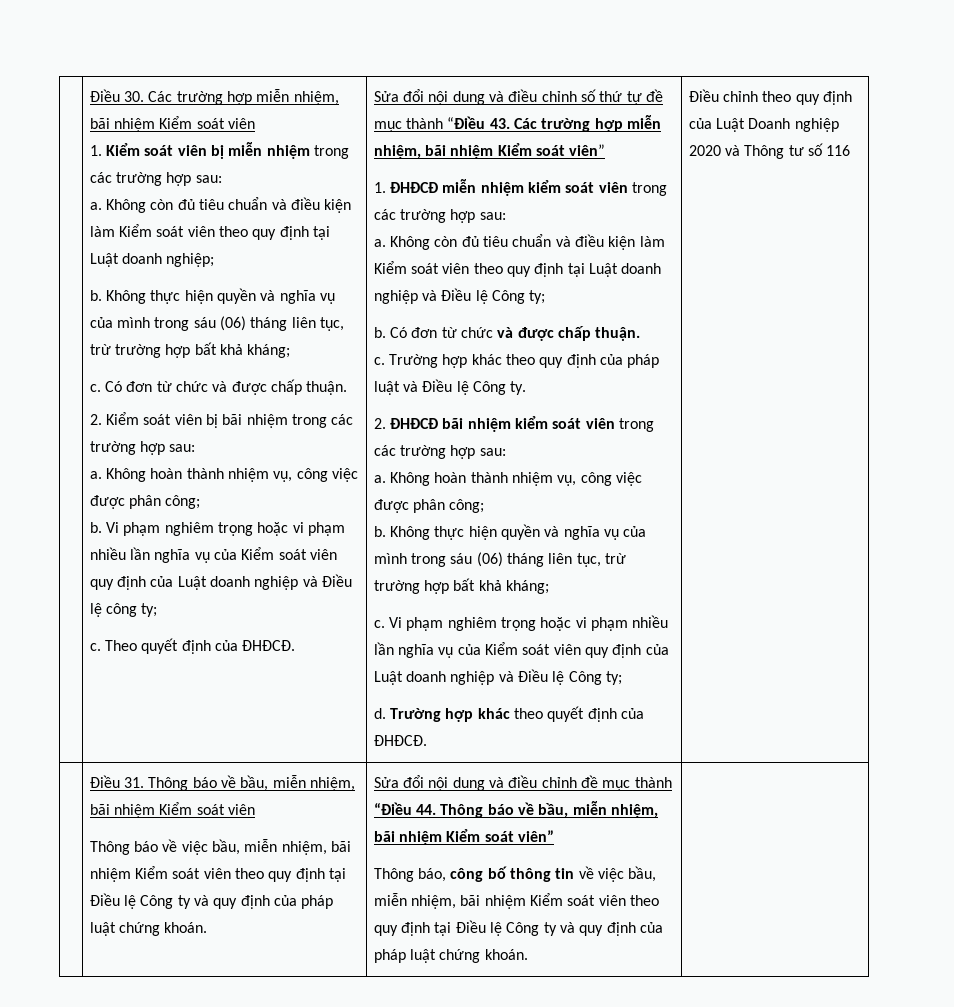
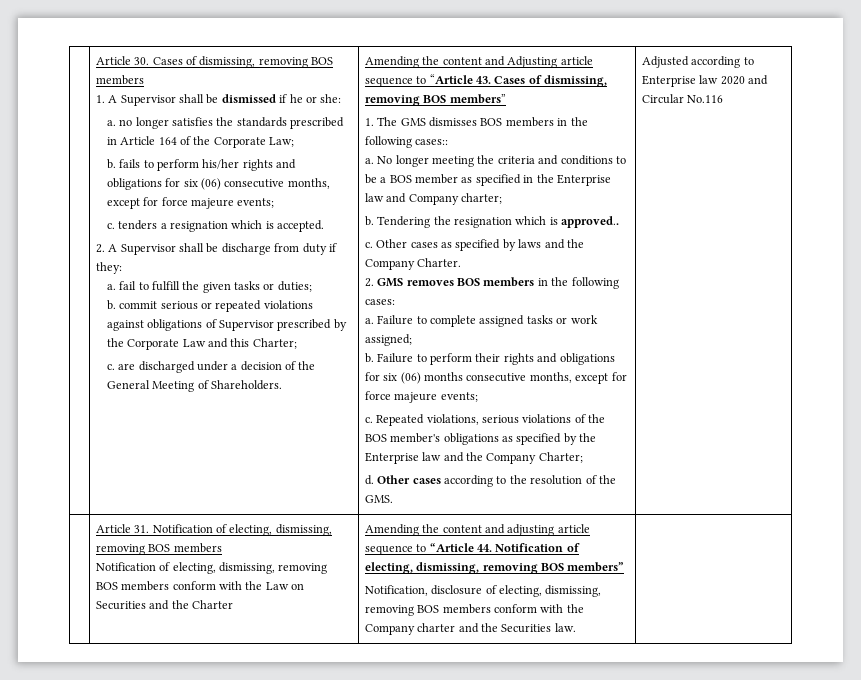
[89,89,339,105] [89,116,255,132] [89,142,349,159] [89,172,222,186] [89,197,352,213] [89,224,330,240] [89,253,215,267] [89,288,335,304] [89,316,344,331] [89,342,291,358] [89,379,348,395] [89,412,354,428] [89,441,196,455] [89,468,358,482] [89,495,201,509] [89,522,345,536] [89,547,337,563] [89,574,352,590] [89,603,158,617] [89,638,296,654] [373,89,663,105] [373,115,661,132] [373,143,606,159] [373,179,667,196] [373,209,506,223] [373,234,665,250] [373,261,662,277] [373,288,546,304] [373,326,641,341] [373,354,660,368] [373,379,527,395] [373,416,654,432] [373,445,506,459] [373,472,642,486] [373,499,485,513] [373,524,647,540] [373,552,626,567] [373,578,549,594] [373,615,669,631] [373,642,669,658] [373,669,622,685] [373,706,644,722] [373,735,427,746] [688,89,852,105] [688,118,839,132] [688,143,851,159] [89,775,355,791] [89,802,255,818] [89,839,351,855] [89,866,346,882] [89,893,334,909] [89,922,208,936] [373,775,672,791] [373,801,658,818] [373,829,554,845] [373,866,657,882] [373,893,659,909] [373,920,663,936] [373,949,528,963] | Điều 30. Các trường hợp miễn nhiệm, bãi nhiệm Kiểm soát viên // 1. Kiểm soát viên bị miễn nhiệm trong các trường hợp sau: // a. Không còn đủ tiêu chuẩn và điều kiện làm Kiểm soát viên theo quy định tại Luật doanh nghiệp; // b. Không thực hiện quyền và nghĩa vụ của mình trong sáu (06) tháng liên tục, trừ trường hợp bất khả kháng; // c. Có đơn từ chức và được chấp thuận. // 2. Kiểm soát viên bị bãi nhiệm trong các trường hợp sau: // a. Không hoàn thành nhiệm vụ, công việc được phân công; // b. Vi phạm nghiêm trọng hoặc vi phạm nhiều lần nghĩa vụ của Kiểm soát viên quy định của Luật doanh nghiệp và Điều lệ công ty; // c. Theo quyết định của ĐHĐCĐ. | Sửa đổi nội dung và điều chỉnh số thứ tự đề mục thành “Điều 43. Các trường hợp miễn nhiệm, bãi nhiệm Kiểm soát viên” // 1. ĐHĐCĐ miễn nhiệm kiểm soát viên trong các trường hợp sau: // a. Không còn đủ tiêu chuẩn và điều kiện làm Kiểm soát viên theo quy định tại Luật doanh nghiệp và Điều lệ Công ty; // b. Có đơn từ chức và được chấp thuận. // c. Trường hợp khác theo quy định của pháp luật và Điều lệ Công ty. // 2. ĐHĐCĐ bãi nhiệm kiểm soát viên trong các trường hợp sau: // a. Không hoàn thành nhiệm vụ, công việc được phân công; // b. Không thực hiện quyền và nghĩa vụ của mình trong sáu (06) tháng liên tục, trừ trường hợp bất khả kháng; // c. Vi phạm nghiêm trọng hoặc vi phạm nhiều lần nghĩa vụ của Kiểm soát viên quy định của Luật doanh nghiệp và Điều lệ Công ty; // d. Trường hợp khác theo quyết định của ĐHĐCĐ. | Điều chỉnh theo quy định của Luật Doanh nghiệp 2020 và Thông tư số 116 // | Điều 31. Thông báo về bầu, miễn nhiệm, bãi nhiệm Kiểm soát viên // Thông báo về việc bầu, miễn nhiệm, bãi nhiệm Kiểm soát viên theo quy định tại Điều lệ Công ty và quy định của pháp luật chứng khoán. | Sửa đổi nội dung và điều chỉnh đề mục thành “Điều 44. Thông báo về bầu, miễn nhiệm, bãi nhiệm Kiểm soát viên” // Thông báo, công bố thông tin về việc bầu, miễn nhiệm, bãi nhiệm Kiểm soát viên theo quy định tại Điều lệ Công ty và quy định của pháp luật chứng khoán. -> [95,56,334,68] [95,75,144,85] [95,94,342,106] [106,117,345,129] [106,136,295,148] [106,159,297,171] [106,178,330,190] [106,197,275,209] [106,220,325,232] [95,243,337,255] [95,262,122,274] [106,281,312,293] [106,300,313,312] [106,319,347,331] [106,338,297,350] [106,361,316,373] [106,380,282,392] [364,56,593,68] [364,74,608,87] [364,94,506,106] [364,117,588,127] [364,136,449,148] [364,155,626,167] [364,174,611,186] [364,193,503,205] [364,216,620,228] [364,239,584,251] [364,258,462,270] [364,277,619,289] [364,299,395,305] [364,315,598,327] [364,334,412,346] [364,353,615,365] [364,372,627,384] [364,391,478,403] [364,414,606,426] [364,433,597,445] [364,452,583,464] [364,475,616,487] [364,495,393,503] [641,56,754,68] [641,75,769,87] [641,94,724,104] [95,524,332,536] [95,543,222,555] [95,562,328,574] [95,581,305,591] [95,600,234,610] [364,524,590,536] [364,543,580,555] [364,562,625,574] [364,585,602,597] [364,604,584,616] [364,623,576,635] | Article 30. Cases of dismissing, removing BOS members // 1. A Supervisor shall be dismissed if he or she: // a. no longer satisfies the standards prescribed in Article 164 of the Corporate Law; // b. fails to perform his/her rights and obligations for six (06) consecutive months, except for force majeure events; // c. tenders a resignation which is accepted. // 2. A Supervisor shall be discharge from duty if they: // a. fail to fulfill the given tasks or duties; // b. commit serious or repeated violations against obligations of Supervisor prescribed by the Corporate Law and this Charter; // c. are discharged under a decision of the General Meeting of Shareholders. | Amending the content and Adjusting article sequence to “Article 43. Cases of dismissing, removing BOS members” // 1. The GMS dismisses BOS members in the following cases:: // a. No longer meeting the criteria and conditions to be a BOS member as specified in the Enterprise law and Company charter; // b. Tendering the resignation which is approved.. // c. Other cases as specified by laws and the Company Charter. // 2. GMS removes BOS members in the following cases: // a. Failure to complete assigned tasks or work assigned; // b. Failure to perform their rights and obligations for six (06) months consecutive months, except for force majeure events; // c. Repeated violations, serious violations of the BOS member's obligations as specified by the Enterprise law and the Company Charter; // d. Other cases according to the resolution of the GMS. | Adjusted according to Enterprise law 2020 and Circular No.116 // | Article 31. Notification of electing, dismissing, removing BOS members // Notification of electing, dismissing, removing BOS members conform with the Law on Securities and the Charter | Amending the content and adjusting article sequence to “Article 44. Notification of electing, dismissing, removing BOS members” // Notification, disclosure of electing, dismissing, removing BOS members conform with the Company charter and the Securities law.

